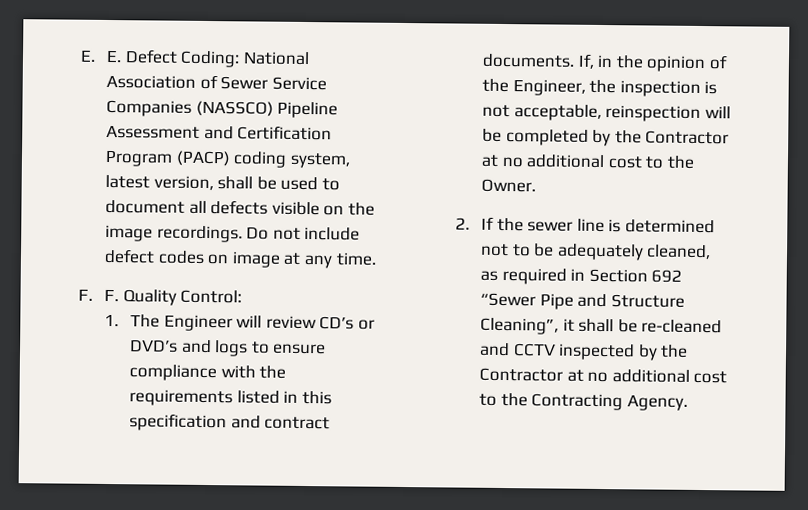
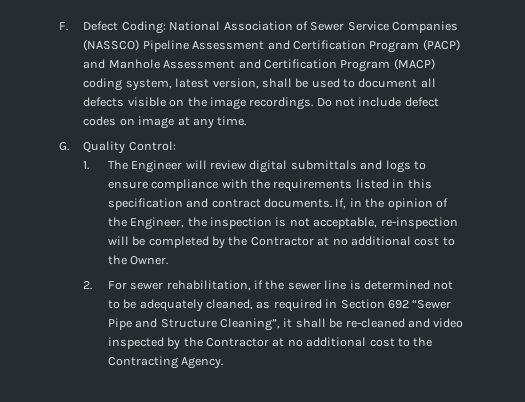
[80,49,122,63] E. E. -> [59,22,68,31] F.
(231, 158) none -> [83,58,435,72] and Manhole Assessment and Certification Program (MACP)
[78,288,119,302] F. F. -> [59,142,69,151] G.
[319,316,375,330] [129,339,178,353] CD’s or DVD’s -> [249,160,357,173] digital submittals
[605,105,702,123] reinspection -> [380,217,458,229] re-inspection
[480,216,494,230] If -> [107,280,264,291] For sewer rehabilitation, if
[512,343,556,357] CCTV -> [433,318,464,328] video

